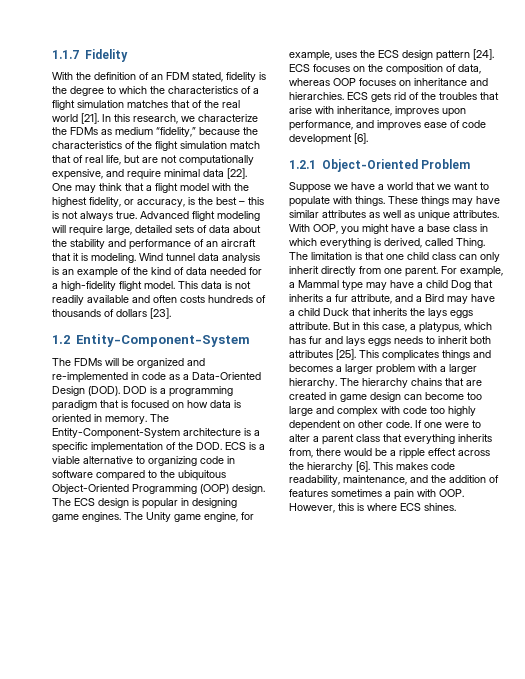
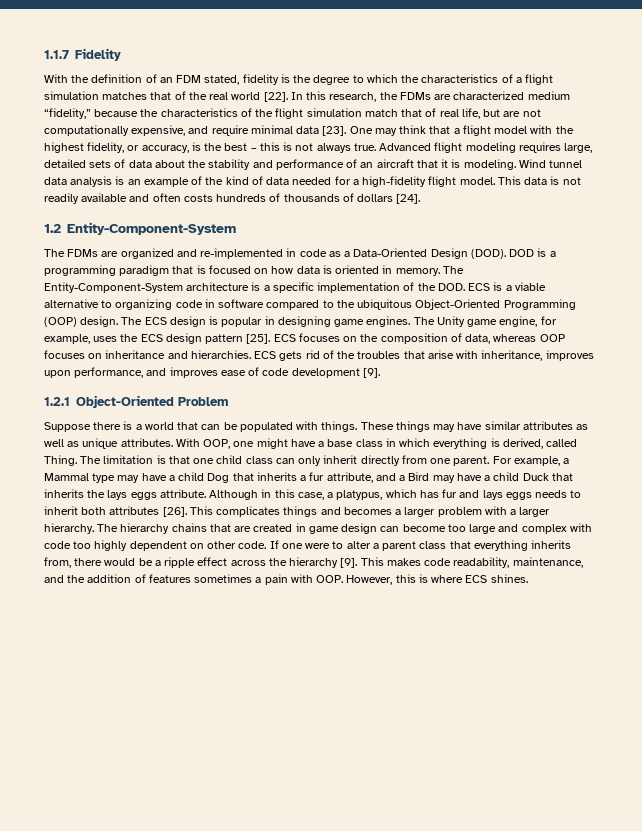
[81,113,99,124] [21]. -> [263,92,288,102] [22].
[181,114,258,122] [52,127,112,135] we characterize the FDMs as -> [379,91,525,100] the FDMs are characterized
[227,168,247,179] [22]. -> [322,126,347,136] [23].
[52,225,103,236] will require -> [518,142,561,153] requires
[150,308,171,319] [23]. -> [396,194,421,204] [24].
[105,358,134,366] will be -> [101,251,119,257] are
[473,49,494,60] [24]. -> [246,334,271,344] [25].
[354,133,368,144] [6]. -> [362,368,380,378] [9].
[334,182,375,190] we have -> [93,421,133,430] there is
[437,182,489,190] [289,196,330,207] we want to populate -> [201,422,293,432] can be populated
[341,226,359,234] you -> [233,441,255,447] one
[333,322,350,330] But -> [209,490,259,500] Although
[336,349,356,360] [25]. -> [162,507,187,517] [26].
[356,461,370,472] [6]. -> [340,558,358,568] [9].

